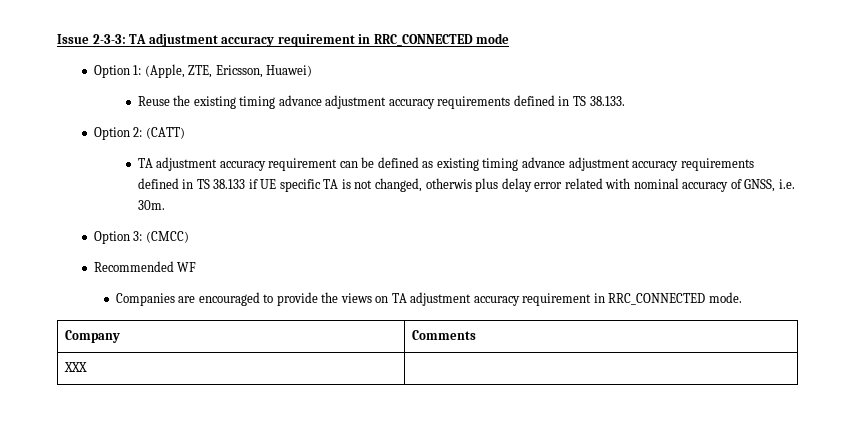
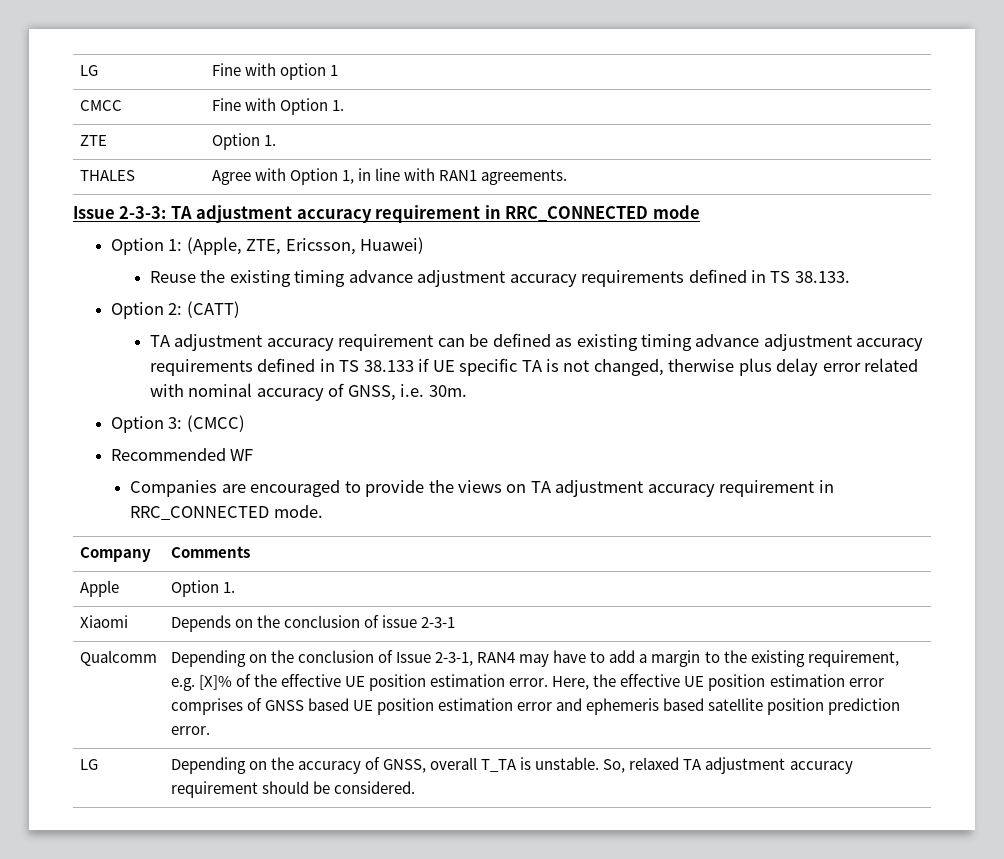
(57, 39) none -> [79,65,98,76] [211,63,338,80] [79,100,122,111] [211,98,344,115] [79,135,107,146] [211,133,276,150] [79,170,135,181] [211,168,568,185] LG | Fine with option 1 // CMCC | Fine with Option 1. // ZTE | Option 1. // THALES | Agree with Option 1, in line with RAN1 agreements. //
[425,178,472,189] otherwis -> [668,359,735,372] therwise
[63,362,87,372] XXX | -> [79,580,119,597] [170,580,235,597] [79,615,128,628] [170,615,456,632] [79,650,157,666] [170,650,899,667] [170,674,884,691] [170,698,901,715] [170,726,210,735] [79,759,98,770] [170,757,853,774] [170,781,415,798] Apple | Option 1. // Xiaomi | Depends on the conclusion of issue 2-3-1 // Qualcomm | Depending on the conclusion of Issue 2-3-1, RAN4 may have to add a margin to the existing requirement, e.g. [X]% of the effective UE position estimation error. Here, the effective UE position estimation error comprises of GNSS based UE position estimation error and ephemeris based satellite position prediction error. // LG | Depending on the accuracy of GNSS, overall T_TA is unstable. So, relaxed TA adjustment accuracy requirement should be considered.

